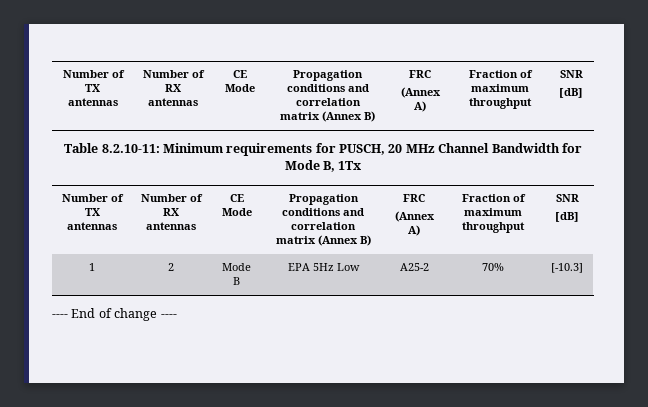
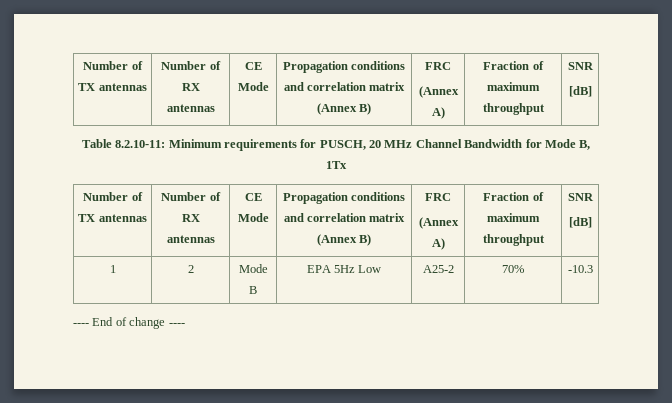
[551,263,583,273] [-10.3] -> [567,265,593,273] -10.3

